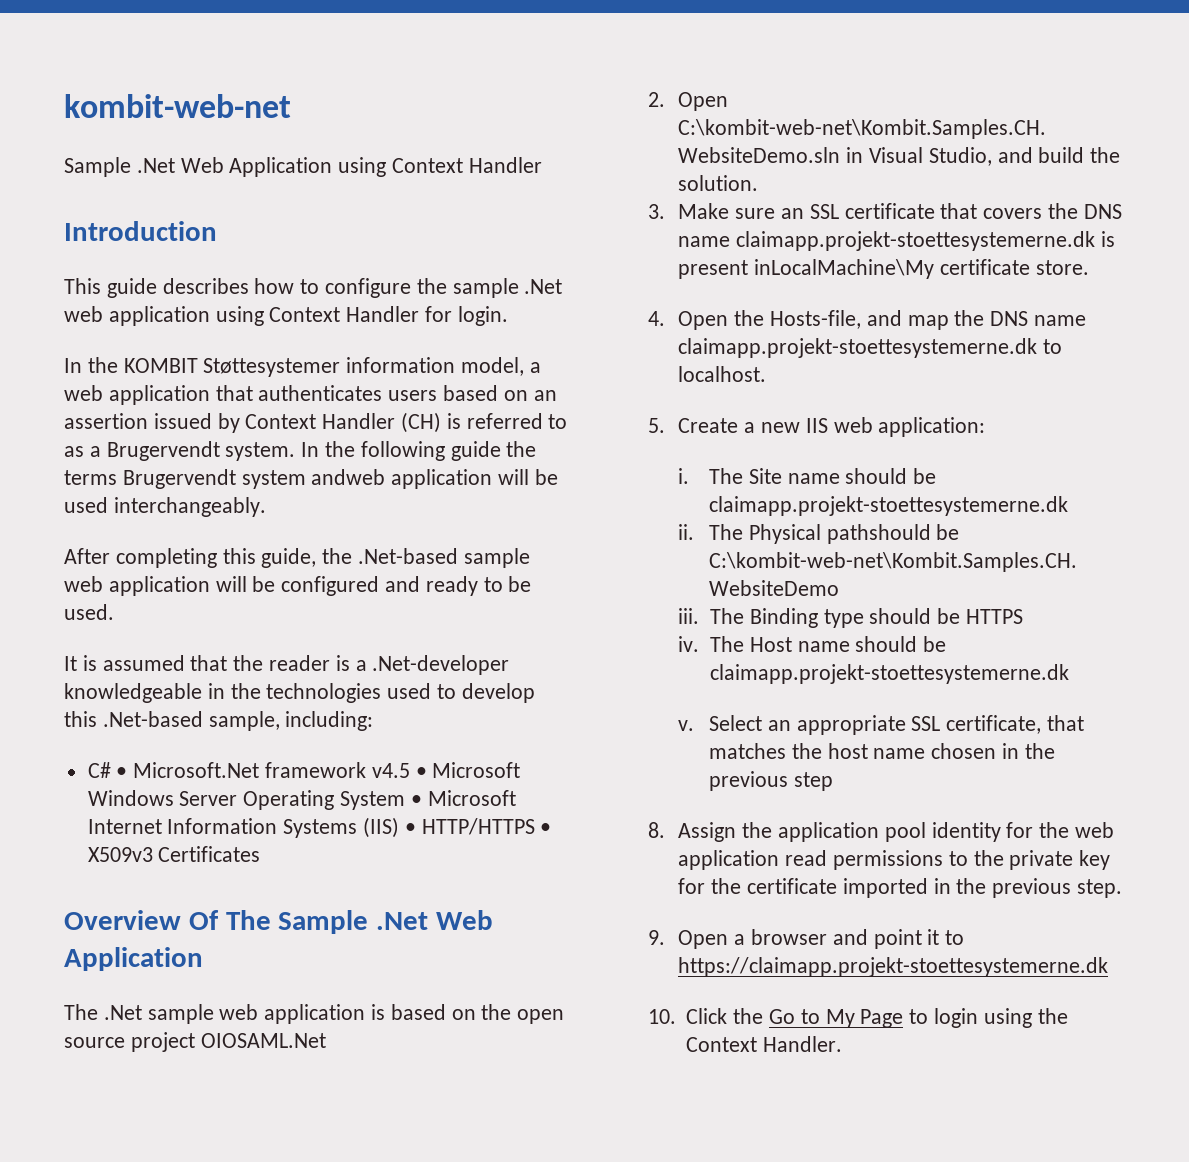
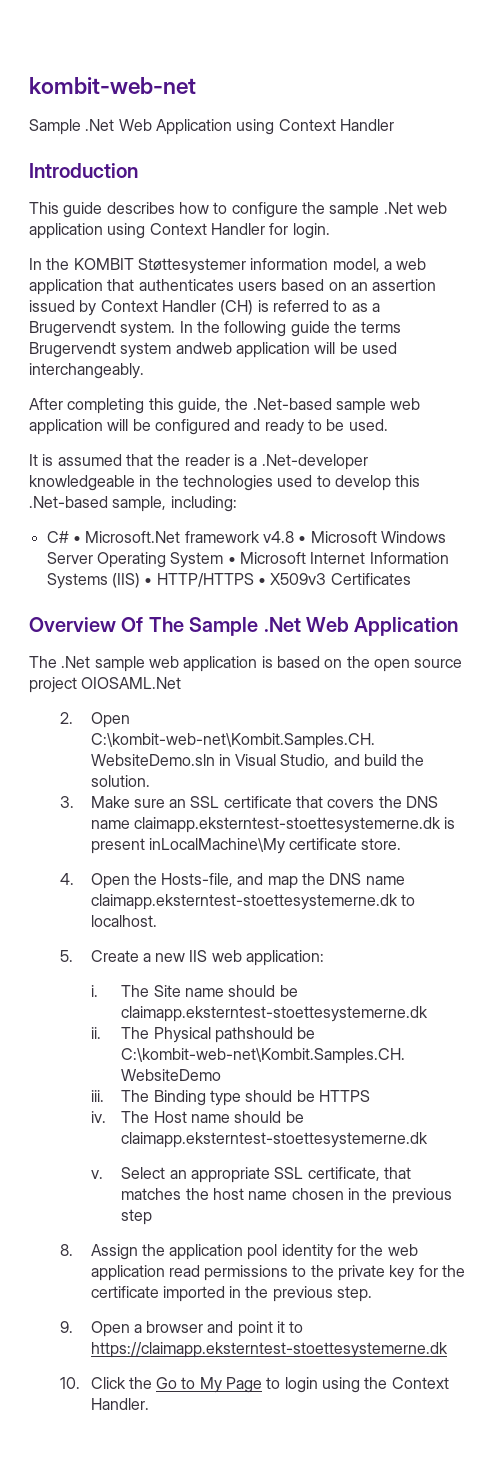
[371,763,410,778] v4.5 -> [262,531,294,543] v4.8
[736,231,1096,251] claimapp.projekt-stoettesystemerne.dk -> [133,817,441,833] claimapp.eksterntest-stoettesystemerne.dk
[678,338,1038,358] claimapp.projekt-stoettesystemerne.dk -> [90,894,398,910] claimapp.eksterntest-stoettesystemerne.dk
[708,496,1068,516] claimapp.projekt-stoettesystemerne.dk -> [121,1006,429,1022] claimapp.eksterntest-stoettesystemerne.dk
[710,664,1070,684] claimapp.projekt-stoettesystemerne.dk -> [121,1132,429,1148] claimapp.eksterntest-stoettesystemerne.dk
[678,957,1109,977] https://claimapp.projekt-stoettesystemerne.dk -> [90,1342,448,1358] https://claimapp.eksterntest-stoettesystemerne.dk

